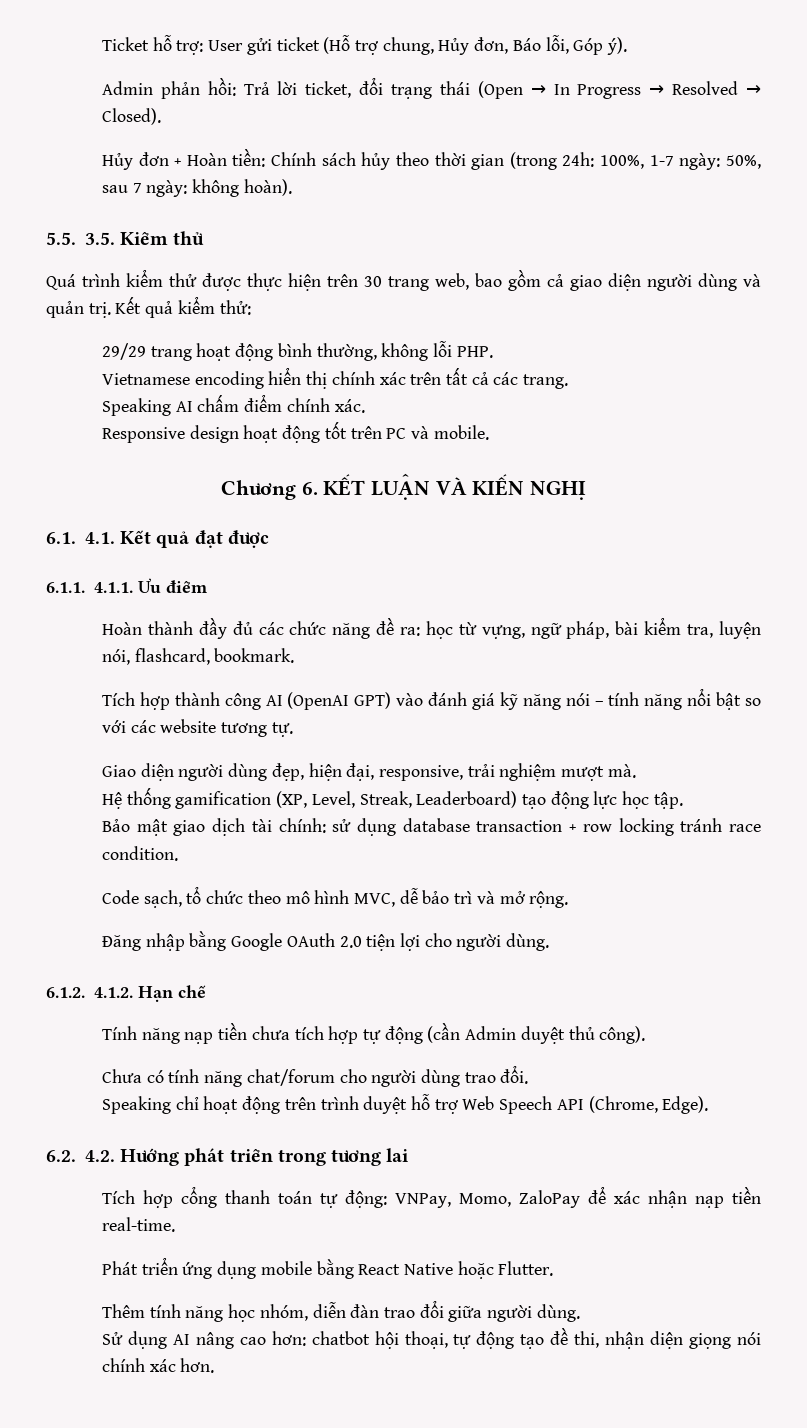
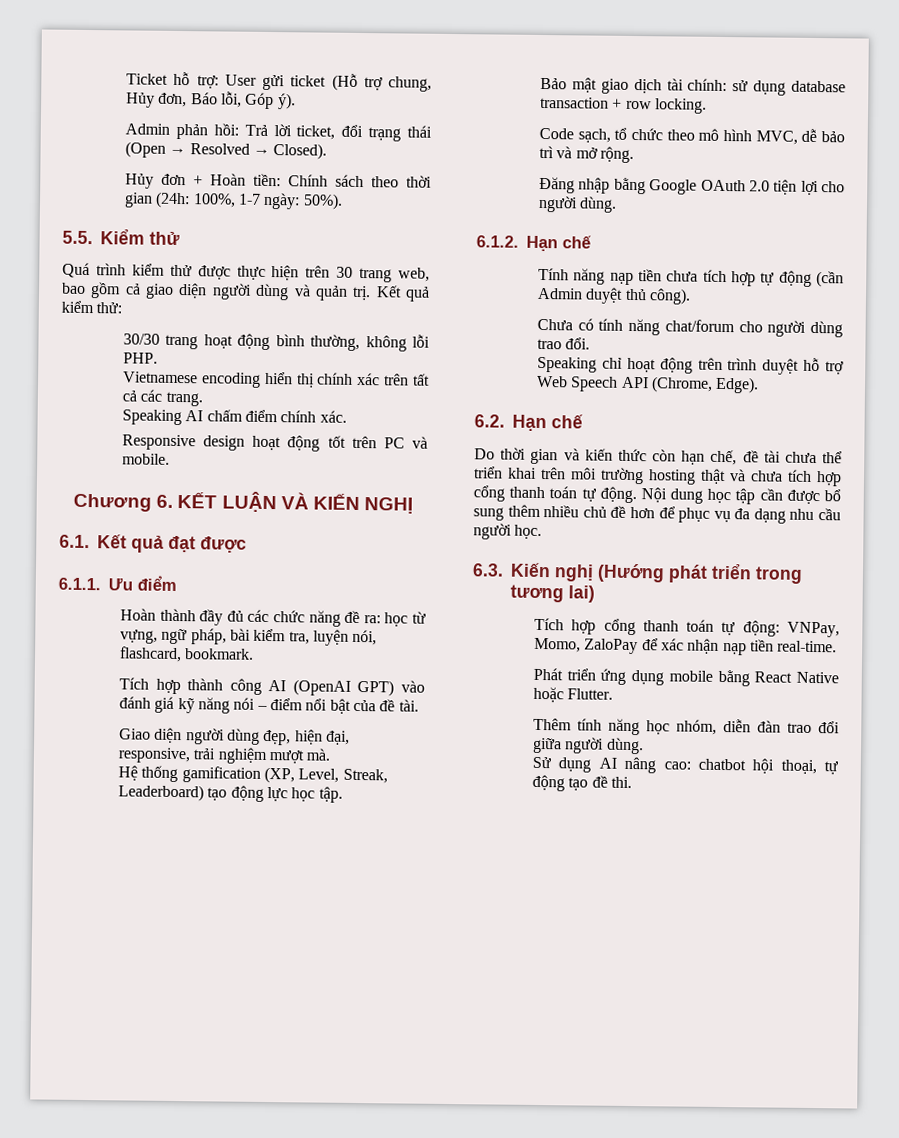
[553,84,665,99] In Progress → -> (187, 151) none
[361,152,391,170] hủy -> (365, 181) none
[509,152,595,170] (trong 24h: -> [155,191,191,209] (24h:
[726,155,761,169] [101,179,292,197] 50%, sau 7 ngày: không hoàn). -> [302,193,343,210] 50%).
[84,232,115,245] 3.5. -> (93, 237) none
[101,343,146,360] 29/29 -> [123,333,161,345] 30/30
[84,532,115,544] 4.1. -> (90, 541) none
[93,582,133,593] 4.1.1. -> (101, 584) none
[608,688,762,710] [101,719,293,737] tính năng nổi bật so với các website tương tự. -> [269,698,419,714] điểm nổi bật của đề tài.
[618,818,761,836] [101,846,178,861] locking tránh race condition. -> [655,98,708,114] locking.
[93,987,133,998] 4.1.2. -> (519, 241) none
[84,1148,180,1166] 4.2. Hướng -> [512,414,583,432] [474,447,843,466] [473,466,842,487] [473,485,841,505] [473,504,841,524] [473,523,543,540] [472,562,665,583] Hạn chế // Do thời gian và kiến thức còn hạn chế, đề tài chưa thể triển khai trên môi trường hosting thật và chưa tích hợp cổng thanh toán tự động. Nội dung học tập cần được bổ sung thêm nhiều chủ đề hơn để phục vụ đa dạng nhu cầu người học. // 6.3. Kiến nghị (Hướng
[386,1148,410,1162] lai -> [568,585,595,603] lai)
[239,1331,306,1346] cao hơn: -> [663,761,691,770] cao:
[574,1331,762,1349] [101,1358,215,1373] thi, nhận diện giọng nói chính xác hơn. -> [611,776,633,789] thi.

